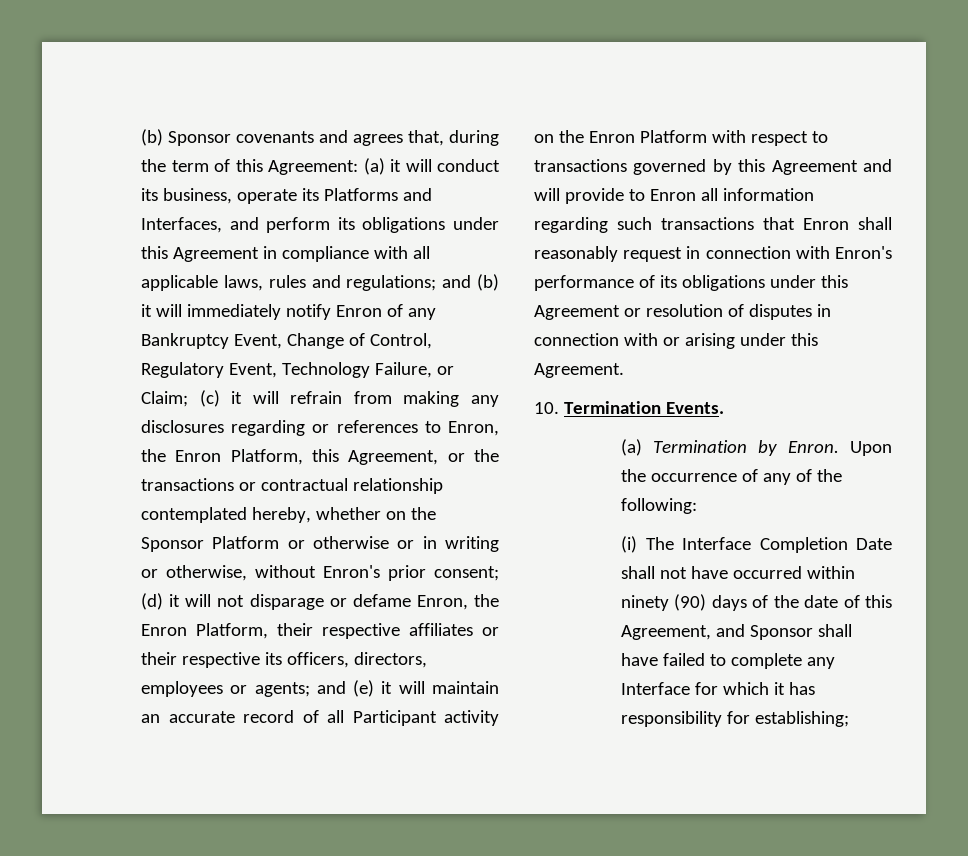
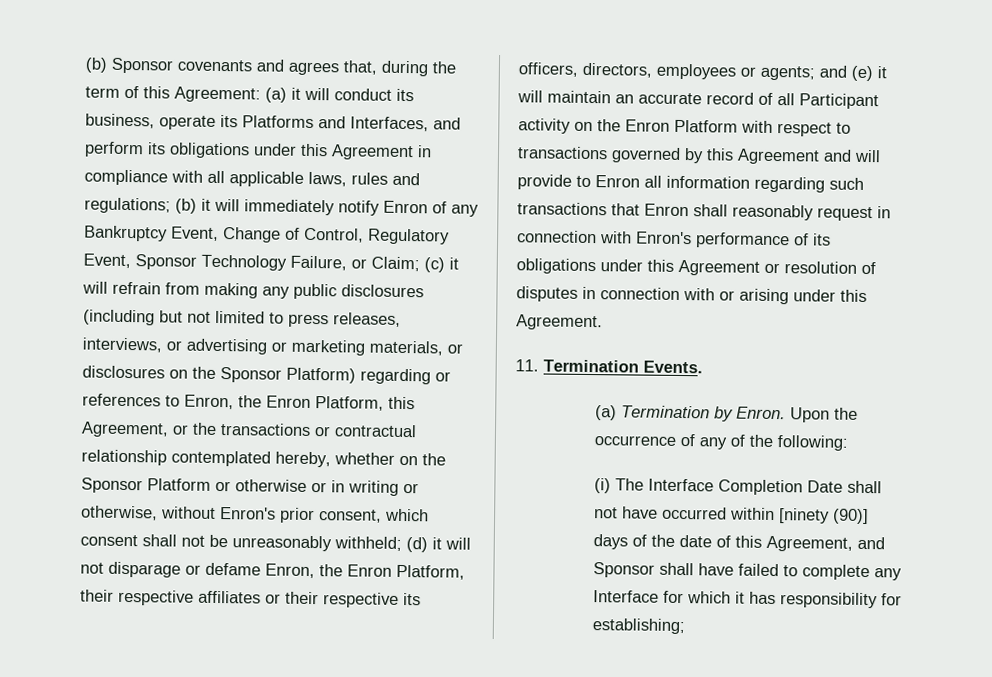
[442,275,472,288] and -> (171, 205) none
(277, 370) none -> [135,254,197,270] Sponsor
[141,420,224,433] disclosures -> [293,283,424,300] [83,309,401,328] [82,337,463,356] [82,365,356,384] public disclosures (including but not limited to press releases, interviews, or advertising or marketing materials, or disclosures on the Sponsor Platform)
[434,566,499,581] consent; -> [319,508,429,523] [80,534,402,552] consent, which consent shall not be unreasonably withheld;
[534,402,559,414] 10. -> [515,359,539,372] 11.
[621,594,707,611] ninety (90) -> [779,508,870,525] [ninety (90)]

